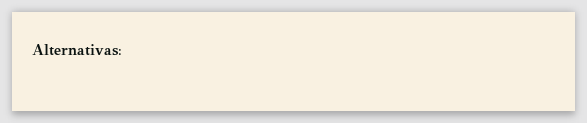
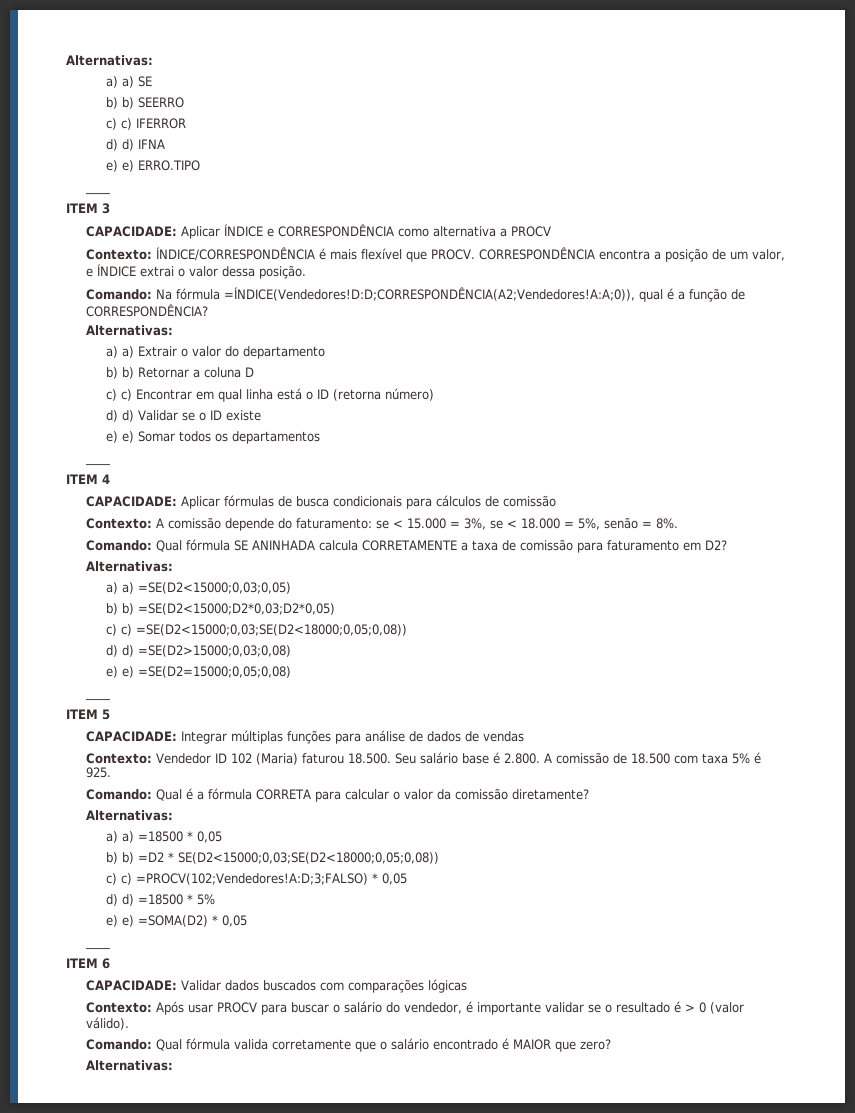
[32,44,122,56] Alternativas: -> [66,55,153,66] [105,76,152,88] [105,97,184,109] [105,118,186,130] [105,139,165,151] [105,160,200,172] [84,191,110,195] [66,203,110,214] [85,224,551,239] [85,247,785,262] [85,264,306,279] [85,287,745,302] [85,304,208,317] [85,325,173,336] [105,346,325,359] [105,367,254,379] [105,388,434,402] [105,410,261,422] [105,431,320,444] [84,462,110,466] [66,474,110,484] [85,495,556,509] [85,517,678,531] [85,539,727,553] [85,561,173,572] [105,582,291,594] [105,603,335,615] [105,624,407,636] [105,645,291,657] [105,666,291,678] [84,697,110,701] [66,709,110,720] [85,730,524,744] [85,752,761,765] [85,767,111,778] [85,788,589,802] [85,810,173,821] [105,831,222,843] [105,852,439,864] [105,873,407,885] [105,894,215,906] [105,915,247,927] [84,946,110,950] [66,958,110,969] [85,979,467,993] [85,1001,744,1015] [85,1017,129,1030] [85,1038,611,1052] [85,1060,173,1071] Alternativas: // a) a) SE // b) b) SEERRO // c) c) IFERROR // d) d) IFNA // e) e) ERRO.TIPO // ____ // ITEM 3 // CAPACIDADE: Aplicar ÍNDICE e CORRESPONDÊNCIA como alternativa a PROCV // Contexto: ÍNDICE/CORRESPONDÊNCIA é mais flexível que PROCV. CORRESPONDÊNCIA encontra a posição de um valor, e ÍNDICE extrai o valor dessa posição. // Comando: Na fórmula =ÍNDICE(Vendedores!D:D;CORRESPONDÊNCIA(A2;Vendedores!A:A;0)), qual é a função de CORRESPONDÊNCIA? // Alternativas: // a) a) Extrair o valor do departamento // b) b) Retornar a coluna D // c) c) Encontrar em qual linha está o ID (retorna número) // d) d) Validar se o ID existe // e) e) Somar todos os departamentos // ____ // ITEM 4 // CAPACIDADE: Aplicar fórmulas de busca condicionais para cálculos de comissão // Contexto: A comissão depende do faturamento: se < 15.000 = 3%, se < 18.000 = 5%, senão = 8%. // Comando: Qual fórmula SE ANINHADA calcula CORRETAMENTE a taxa de comissão para faturamento em D2? // Alternativas: // a) a) =SE(D2<15000;0,03;0,05) // b) b) =SE(D2<15000;D2*0,03;D2*0,05) // c) c) =SE(D2<15000;0,03;SE(D2<18000;0,05;0,08)) // d) d) =SE(D2>15000;0,03;0,08) // e) e) =SE(D2=15000;0,05;0,08) // ____ // ITEM 5 // CAPACIDADE: Integrar múltiplas funções para análise de dados de vendas // Contexto: Vendedor ID 102 (Maria) faturou 18.500. Seu salário base é 2.800. A comissão de 18.500 com taxa 5% é 925. // Comando: Qual é a fórmula CORRETA para calcular o valor da comissão diretamente? // Alternativas: // a) a) =18500 * 0,05 // b) b) =D2 * SE(D2<15000;0,03;SE(D2<18000;0,05;0,08)) // c) c) =PROCV(102;Vendedores!A:D;3;FALSO) * 0,05 // d) d) =18500 * 5% // e) e) =SOMA(D2) * 0,05 // ____ // ITEM 6 // CAPACIDADE: Validar dados buscados com comparações lógicas // Contexto: Após usar PROCV para buscar o salário do vendedor, é importante validar se o resultado é > 0 (valor válido). // Comando: Qual fórmula valida corretamente que o salário encontrado é MAIOR que zero? // Alternativas:

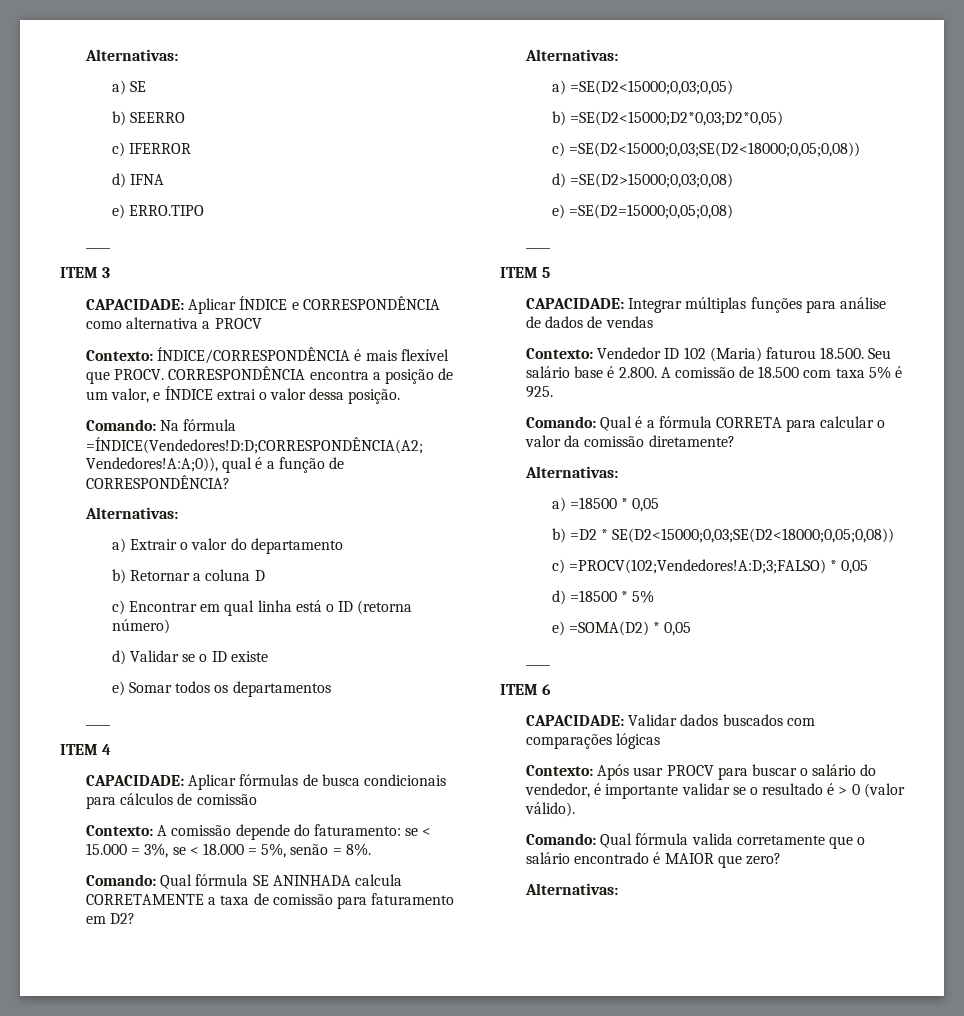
[66,55,153,66] [105,76,134,88] Alternativas: // a) a) -> [84,49,178,61] [111,80,126,95] Alternativas: // a)
[121,97,134,109] b) -> (126, 118) none
[120,118,132,130] c) -> (125, 149) none
[121,139,134,151] d) -> (126, 180) none
[121,160,134,172] e) -> (125, 211) none
[121,346,134,358] a) -> (126, 545) none
[121,367,134,379] b) -> (126, 576) none
[120,389,132,401] c) -> (125, 607) none
[121,410,134,422] d) -> (126, 657) none
[121,431,134,443] e) -> (125, 688) none
[121,582,134,594] a) -> (566, 87) none
[121,603,134,615] b) -> (566, 118) none
[120,624,132,636] c) -> (565, 149) none
[121,645,134,657] d) -> (566, 180) none
[121,666,134,678] e) -> (565, 211) none
[121,831,134,843] a) -> (566, 504) none
[121,852,134,864] b) -> (566, 535) none
[120,873,132,885] c) -> (565, 566) none
[121,894,134,906] d) -> (566, 597) none
[121,915,134,927] e) -> (565, 628) none

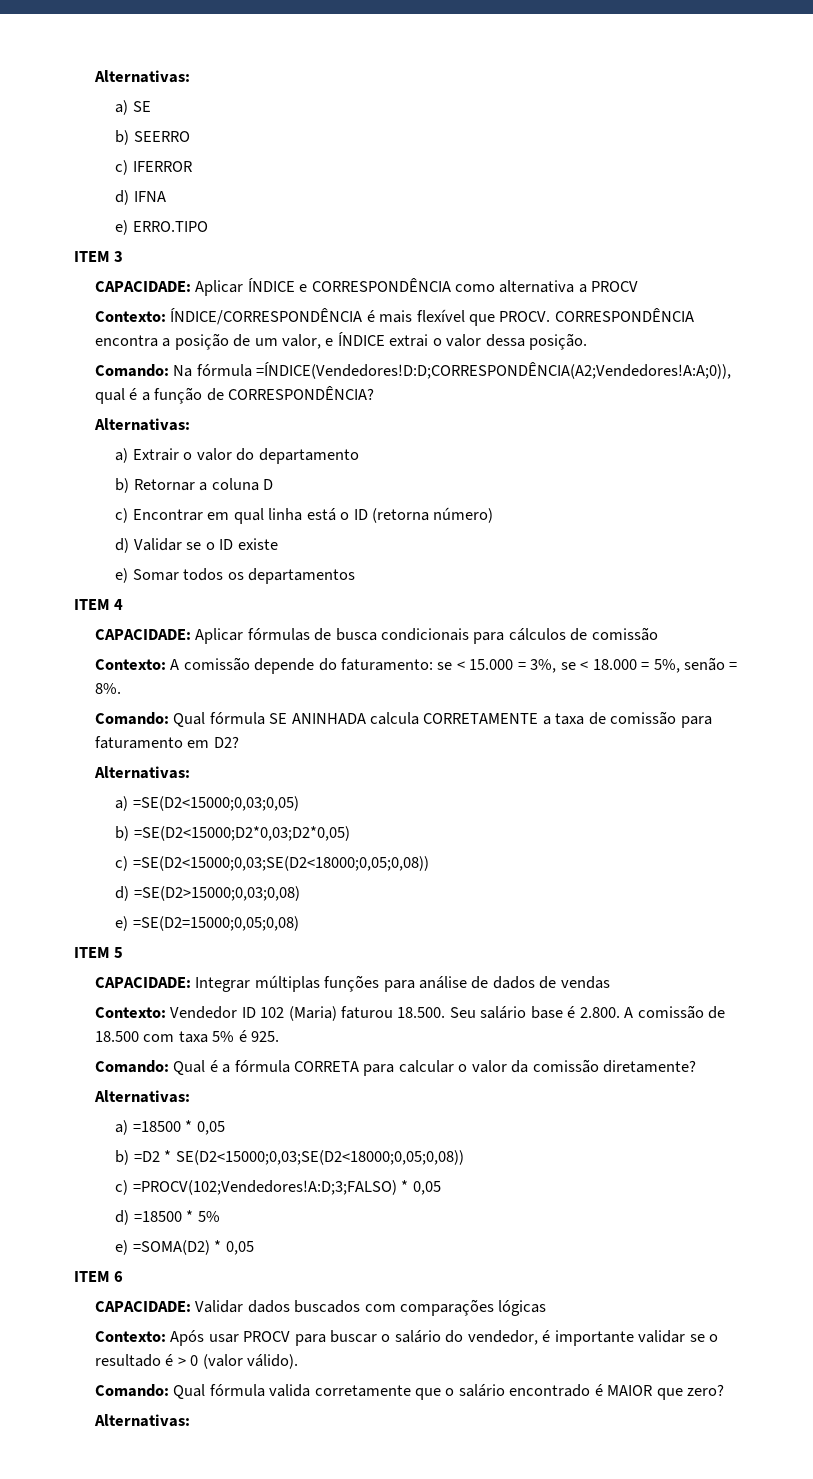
[85,247,110,249] // ____ -> (208, 226) none
[85,724,110,726] // ____ -> (356, 576) none
[525,247,550,249] // ____ -> (299, 923) none
[525,664,550,666] // ____ -> (254, 1248) none

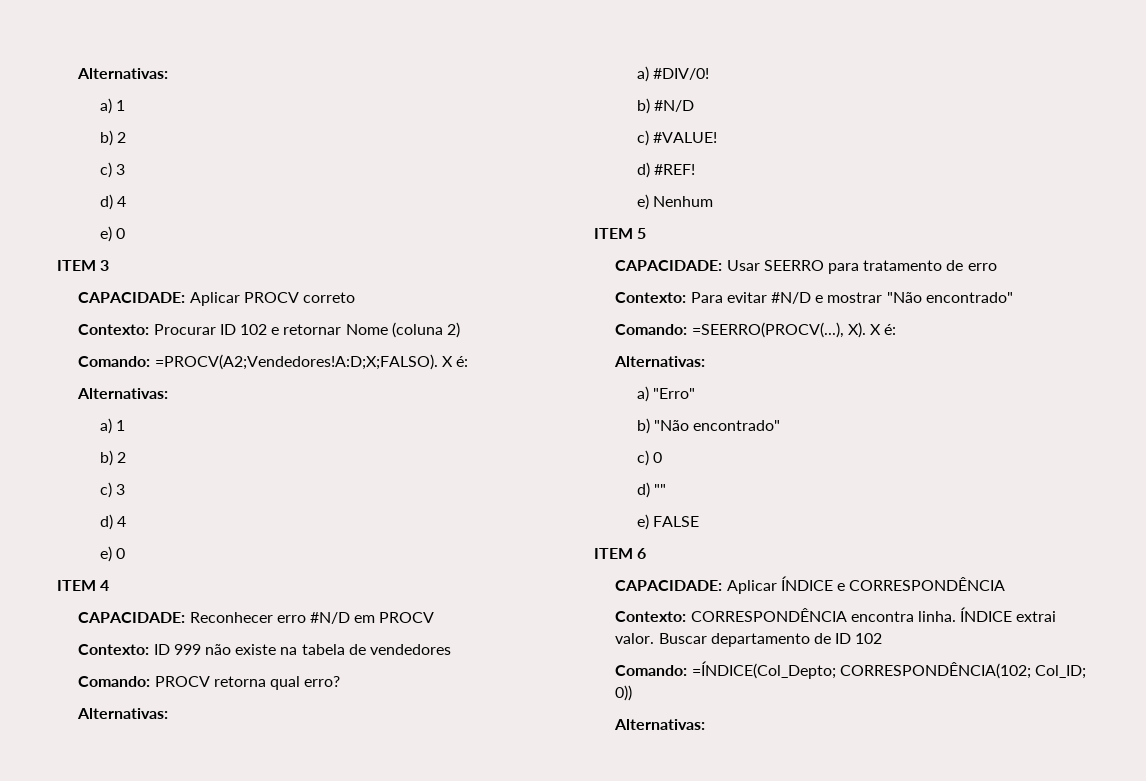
[93,70,190,83] [115,100,151,115] [115,130,190,145] [115,160,192,175] [115,190,166,205] [115,220,208,235] Alternativas: // a) SE // b) SEERRO // c) IFERROR // d) IFNA // e) ERRO.TIPO -> [77,68,169,79] [99,98,126,114] [99,130,127,146] [99,162,126,178] [99,194,127,210] [99,226,126,242] Alternativas: // a) 1 // b) 2 // c) 3 // d) 4 // e) 0
[247,278,639,293] [94,308,694,326] [94,332,588,350] [94,362,732,379] [94,386,374,404] [93,418,190,431] [115,448,359,464] [115,478,274,493] [115,507,494,524] [115,538,278,553] [115,568,356,584] [74,599,124,610] [94,627,658,644] [94,657,738,674] [94,683,121,694] [94,711,712,728] [94,736,239,749] [93,766,190,779] [115,796,299,811] [115,826,350,841] [115,856,429,871] [115,886,300,901] [115,916,299,931] ÍNDICE e CORRESPONDÊNCIA como alternativa a PROCV // Contexto: ÍNDICE/CORRESPONDÊNCIA é mais flexível que PROCV. CORRESPONDÊNCIA encontra a posição de um valor, e ÍNDICE extrai o valor dessa posição. // Comando: Na fórmula =ÍNDICE(Vendedores!D:D;CORRESPONDÊNCIA(A2;Vendedores!A:A;0)), qual é a função de CORRESPONDÊNCIA? // Alternativas: // a) Extrair o valor do departamento // b) Retornar a coluna D // c) Encontrar em qual linha está o ID (retorna número) // d) Validar se o ID existe // e) Somar todos os departamentos // ITEM 4 // CAPACIDADE: Aplicar fórmulas de busca condicionais para cálculos de comissão // Contexto: A comissão depende do faturamento: se < 15.000 = 3%, se < 18.000 = 5%, senão = 8%. // Comando: Qual fórmula SE ANINHADA calcula CORRETAMENTE a taxa de comissão para faturamento em D2? // Alternativas: // a) =SE(D2<15000;0,03;0,05) // b) =SE(D2<15000;D2*0,03;D2*0,05) // c) =SE(D2<15000;0,03;SE(D2<18000;0,05;0,08)) // d) =SE(D2>15000;0,03;0,08) // e) =SE(D2=15000;0,05;0,08) -> [243,292,356,303] [78,322,460,338] [78,354,469,370] [77,388,169,399] [99,418,126,434] [99,450,127,466] [99,482,126,498] [99,514,127,530] [99,546,126,562] [57,580,110,591] [78,612,435,624] [78,644,451,655] [78,676,341,690] [77,708,169,719] [636,66,710,82] [636,98,695,114] [636,130,718,146] [636,162,696,178] [636,194,714,210] PROCV correto // Contexto: Procurar ID 102 e retornar Nome (coluna 2) // Comando: =PROCV(A2;Vendedores!A:D;X;FALSO). X é: // Alternativas: // a) 1 // b) 2 // c) 3 // d) 4 // e) 0 // ITEM 4 // CAPACIDADE: Reconhecer erro #N/D em PROCV // Contexto: ID 999 não existe na tabela de vendedores // Comando: PROCV retorna qual erro? // Alternativas: // a) #DIV/0! // b) #N/D // c) #VALUE! // d) #REF! // e) Nenhum
[195,975,610,992] [94,1005,726,1021] [94,1030,279,1043] [94,1059,697,1076] [93,1090,190,1103] [115,1120,225,1135] [115,1150,464,1165] [115,1180,441,1195] [115,1210,220,1225] [115,1240,254,1255] [74,1271,124,1282] [94,1299,547,1316] [94,1330,719,1346] [94,1354,298,1369] [94,1384,725,1400] Integrar múltiplas funções para análise de dados de vendas // Contexto: Vendedor ID 102 (Maria) faturou 18.500. Seu salário base é 2.800. A comissão de 18.500 com taxa 5% é 925. // Comando: Qual é a fórmula CORRETA para calcular o valor da comissão diretamente? // Alternativas: // a) =18500 * 0,05 // b) =D2 * SE(D2<15000;0,03;SE(D2<18000;0,05;0,08)) // c) =PROCV(102;Vendedores!A:D;3;FALSO) * 0,05 // d) =18500 * 5% // e) =SOMA(D2) * 0,05 // ITEM 6 // CAPACIDADE: Validar dados buscados com comparações lógicas // Contexto: Após usar PROCV para buscar o salário do vendedor, é importante validar se o resultado é > 0 (valor válido). // Comando: Qual fórmula valida corretamente que o salário encontrado é MAIOR que zero? -> [726,260,997,274] [615,292,1013,304] [615,322,897,338] [614,356,706,367] [636,386,696,402] [636,418,781,434] [636,450,663,466] [636,482,667,498] [636,514,700,530] [594,548,647,559] [615,576,1006,594] [615,607,1057,622] [615,633,883,647] [615,661,1087,679] [615,685,633,701] Usar SEERRO para tratamento de erro // Contexto: Para evitar #N/D e mostrar "Não encontrado" // Comando: =SEERRO(PROCV(...), X). X é: // Alternativas: // a) "Erro" // b) "Não encontrado" // c) 0 // d) "" // e) FALSE // ITEM 6 // CAPACIDADE: Aplicar ÍNDICE e CORRESPONDÊNCIA // Contexto: CORRESPONDÊNCIA encontra linha. ÍNDICE extrai valor. Buscar departamento de ID 102 // Comando: =ÍNDICE(Col_Depto; CORRESPONDÊNCIA(102; Col_ID; 0))

